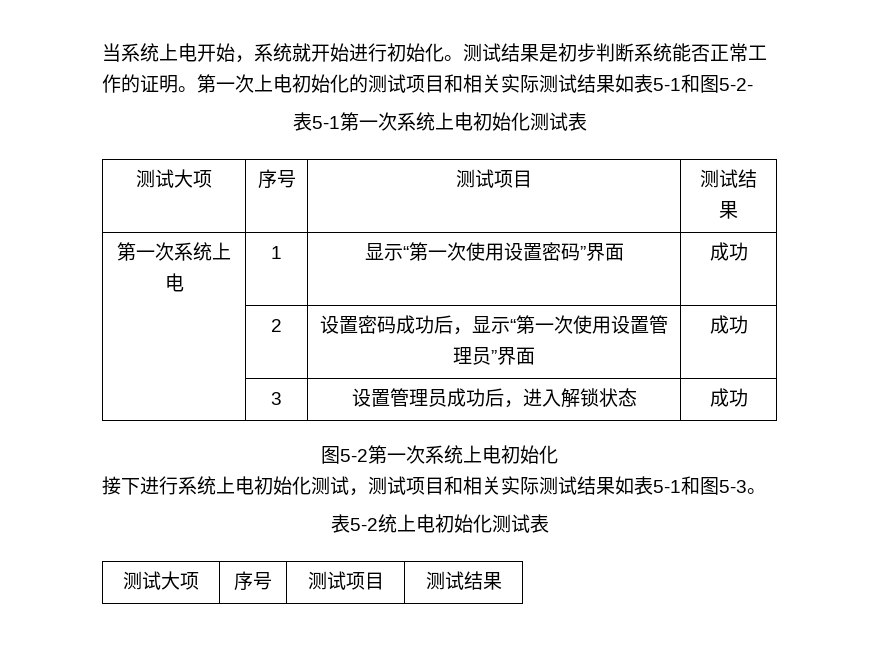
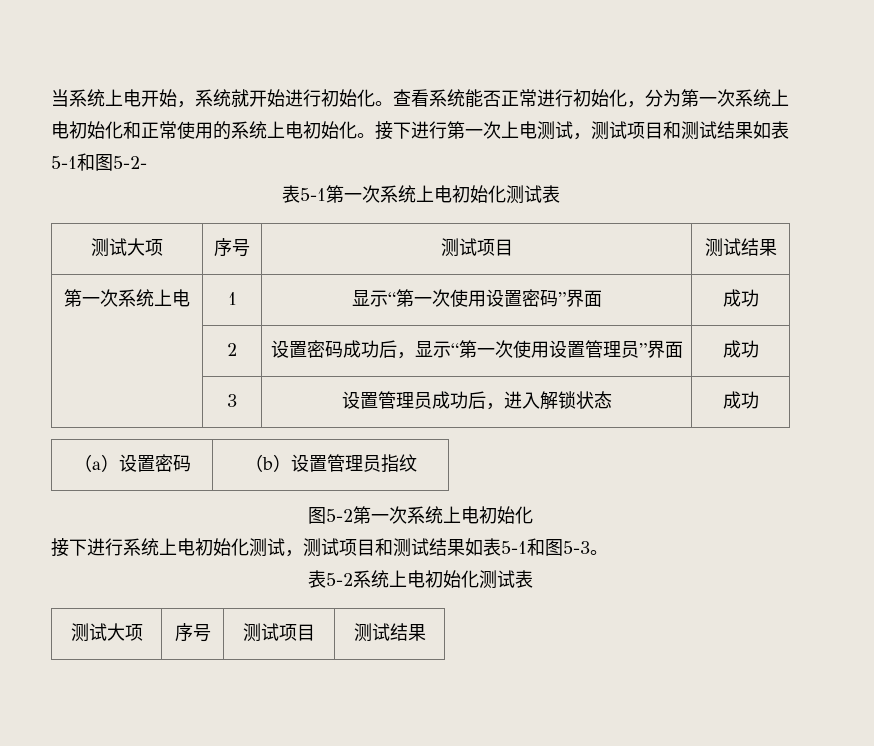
[463,43,767,62] [102,74,197,93] 测试结果是初步判断系统能否正常工作的证明。 -> [393,89,789,108] [51,121,447,140] 查看系统能否正常进行初始化，分为第一次系统上电初始化和正常使用的系统上电初始化。接下进行
[292,74,539,93] 初始化的测试项目和相关实际 -> [537,121,681,140] 测试，测试项目和
(748, 397) none -> [73,454,191,472] [244,454,417,473] // （a）设置密码 | （b）设置管理员指纹
[463,476,539,495] 相关实际 -> (393, 547) none
(378, 524) none -> [353,570,371,588] 系

